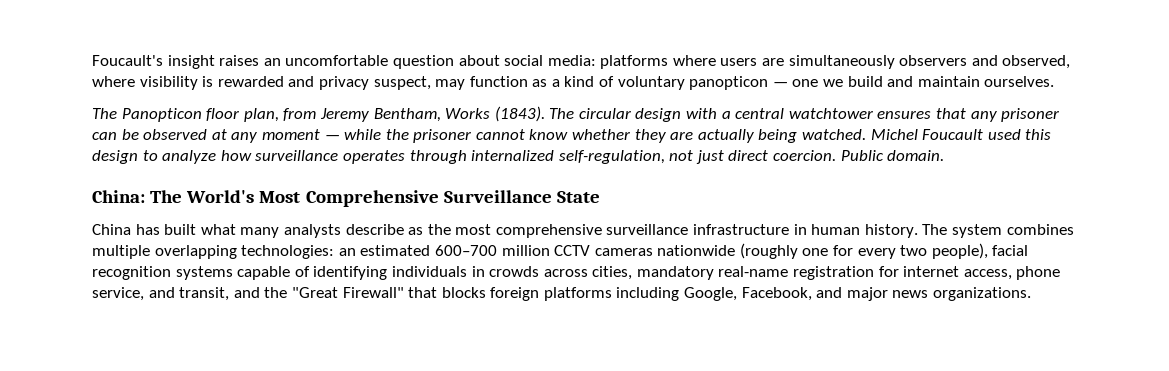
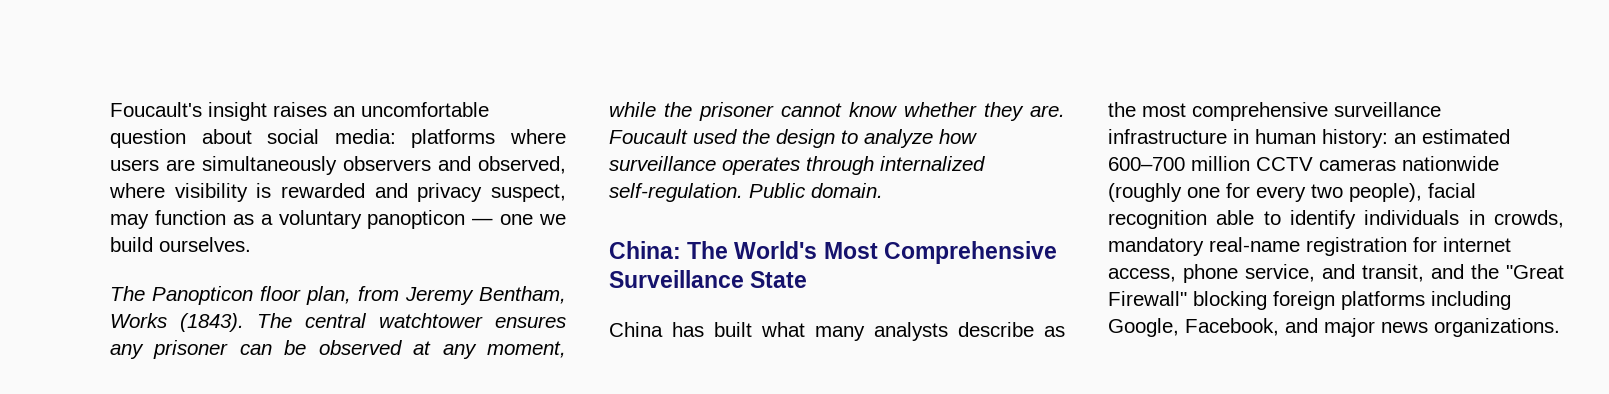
[564,76,615,87] kind of -> (273, 219) none
[887,76,980,87] and maintain -> (153, 244) none
[578,108,731,122] circular design with a -> (292, 320) none
[936,108,967,119] that -> (566, 322) none
[261,129,340,140] moment — -> [487,341,566,358] moment,
[670,129,918,143] are actually being watched. Michel -> [1030,105,1065,117] are.
[1025,129,1052,140] this -> [742,129,770,144] the
[558,150,837,164] self-regulation, not just direct coercion. -> [609,183,743,202] self-regulation.
[864,224,1074,238] [92,245,335,259] history. The system combines multiple overlapping technologies: -> [1322,129,1388,148] history:
[175,266,633,280] systems capable of identifying individuals in crowds across cities, -> [1216,210,1564,229] able to identify individuals in crowds,
[408,287,486,298] that blocks -> [1193,291,1267,310] blocking

